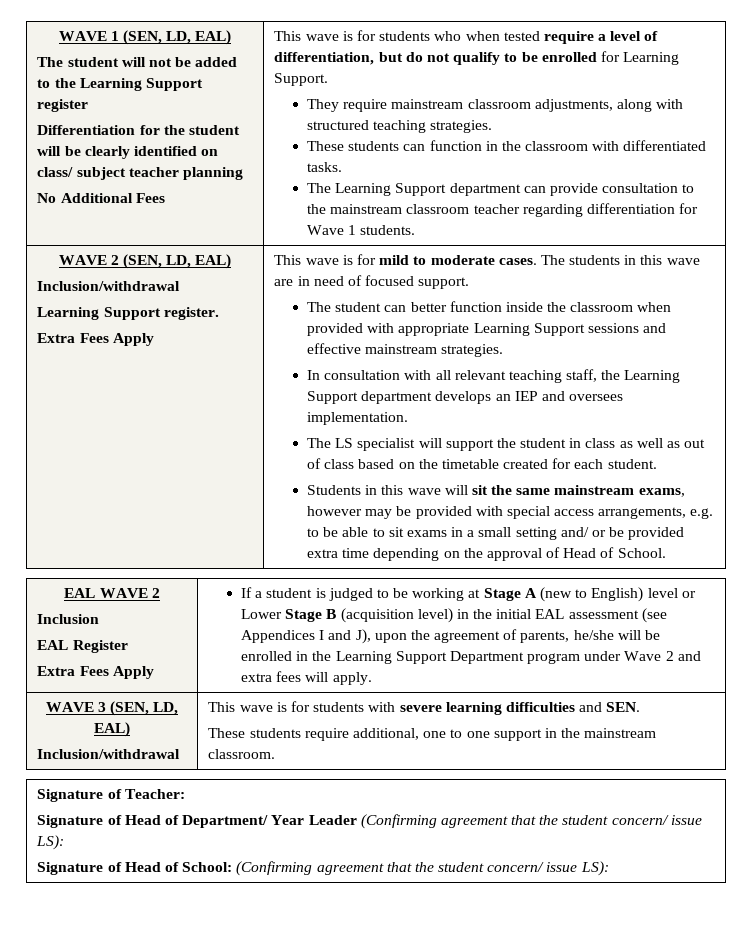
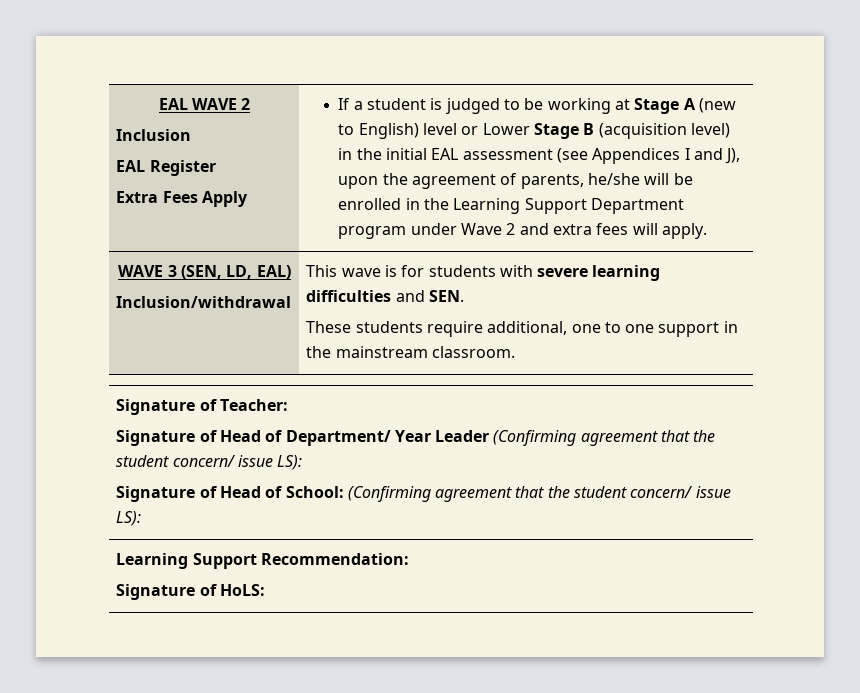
[58,30,232,45] [37,57,238,67] [37,78,203,91] [37,99,89,112] [37,125,240,135] [37,146,219,159] [37,167,243,180] [37,193,165,203] [274,30,659,44] [274,51,680,65] [274,73,329,86] [306,99,684,112] [306,120,493,133] [306,140,707,151] [306,162,342,172] [306,183,695,196] [306,203,699,217] [306,225,416,235] [58,254,232,269] [37,281,181,291] [37,307,219,320] [37,333,154,346] [274,254,700,265] [274,275,470,289] [306,301,672,312] [306,323,667,336] [306,343,504,357] [306,369,681,383] [306,391,624,404] [306,412,408,425] [306,438,706,451] [306,458,657,469] [306,485,685,497] [306,506,714,519] [306,527,685,540] [306,547,666,561] WAVE 1 (SEN, LD, EAL) // The student will not be added to the Learning Support register // Differentiation for the student will be clearly identified on class/ subject teacher planning // No Additional Fees | This wave is for students who when tested require a level of differentiation, but do not qualify to be enrolled for Learning Support. // They require mainstream classroom adjustments, along with structured teaching strategies. // These students can function in the classroom with differentiated tasks. // The Learning Support department can provide consultation to the mainstream classroom teacher regarding differentiation for Wave 1 students. // WAVE 2 (SEN, LD, EAL) // Inclusion/withdrawal // Learning Support register. // Extra Fees Apply | This wave is for mild to moderate cases. The students in this wave are in need of focused support. // The student can better function inside the classroom when provided with appropriate Learning Support sessions and effective mainstream strategies. // In consultation with all relevant teaching staff, the Learning Support department develops an IEP and oversees implementation. // The LS specialist will support the student in class as well as out of class based on the timetable created for each student. // Students in this wave will sit the same mainstream exams, however may be provided with special access arrangements, e.g. to be able to sit exams in a small setting and/ or be provided extra time depending on the approval of Head of School. // -> (158, 104) none
(609, 868) none -> [116,553,409,569] [116,584,265,600] // Learning Support Recommendation: // Signature of HoLS:

